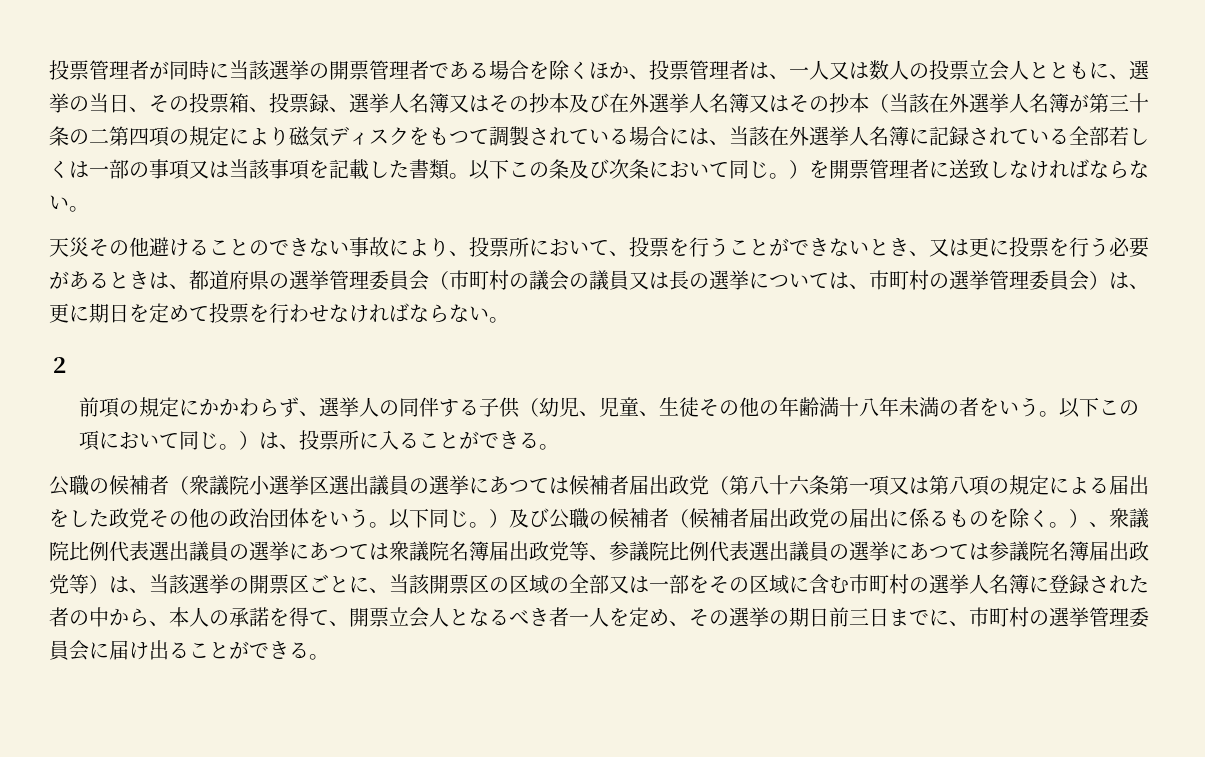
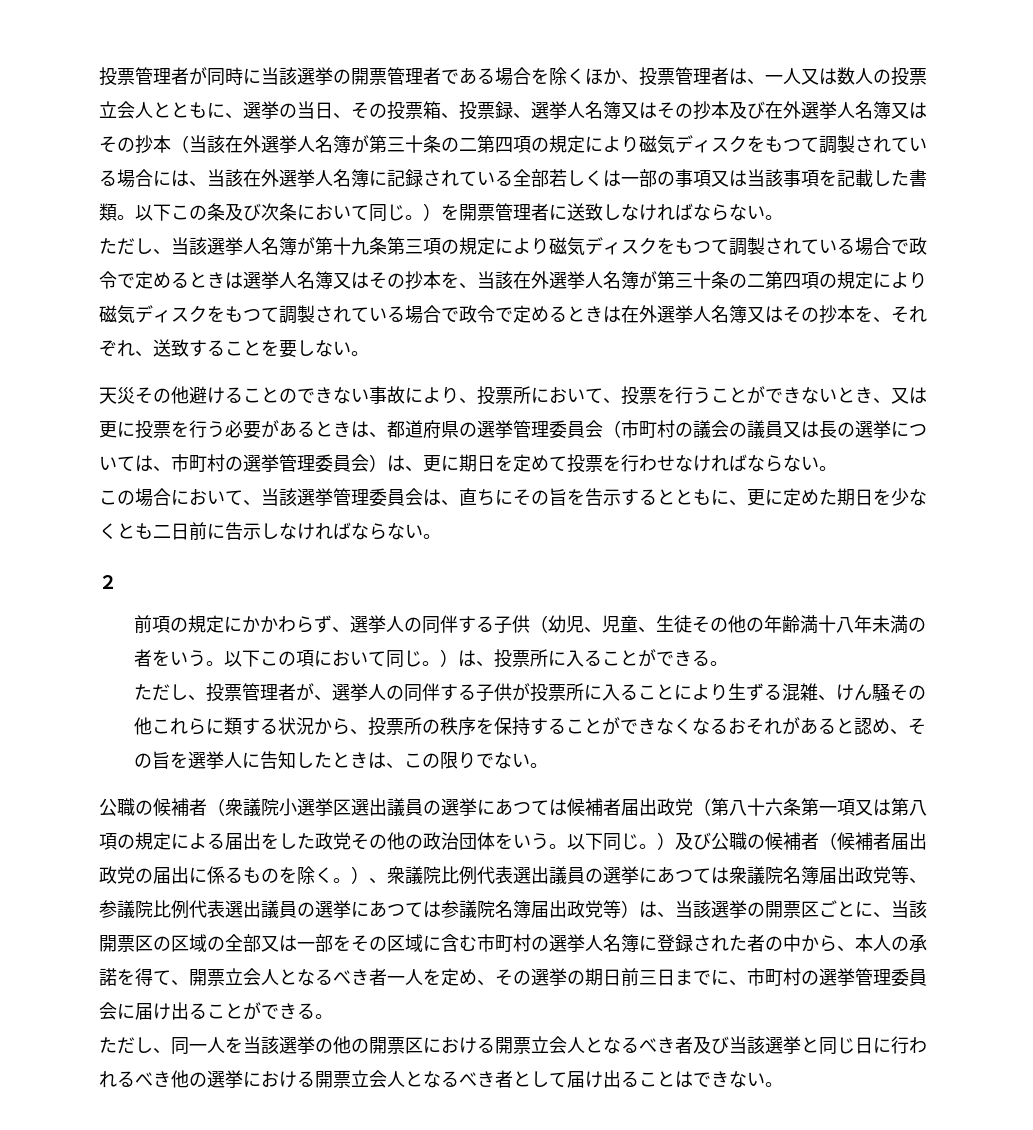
(89, 209) none -> [99,237,927,256] [99,271,927,290] [99,305,927,324] [99,339,369,358] // ただし、当該選挙人名簿が第十九条第三項の規定により磁気ディスクをもつて調製されている場合で政令で定めるときは選挙人名簿又はその抄本を、当該在外選挙人名簿が第三十条の二第四項の規定により磁気ディスクをもつて調製されている場合で政令で定めるときは在外選挙人名簿又はその抄本を、それぞれ、送致することを要しない。
(509, 320) none -> [99,488,927,507] [99,522,441,540] // この場合において、当該選挙管理委員会は、直ちにその旨を告示するとともに、更に定めた期日を少なくとも二日前に告示しなければならない。
(560, 447) none -> [133,683,926,702] [133,717,926,736] [133,751,548,769] // ただし、投票管理者が、選挙人の同伴する子供が投票所に入ることにより生ずる混雑、けん騒その他これらに類する状況から、投票所の秩序を保持することができなくなるおそれがあると認め、その旨を選挙人に告知したときは、この限りでない。
(329, 657) none -> [99,1036,927,1055] [99,1070,783,1088] // ただし、同一人を当該選挙の他の開票区における開票立会人となるべき者及び当該選挙と同じ日に行われるべき他の選挙における開票立会人となるべき者として届け出ることはできない。

